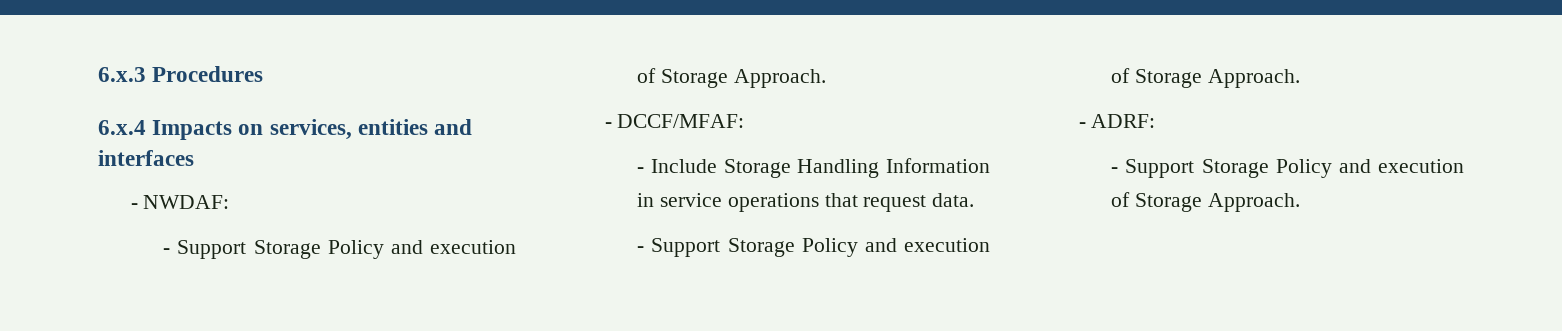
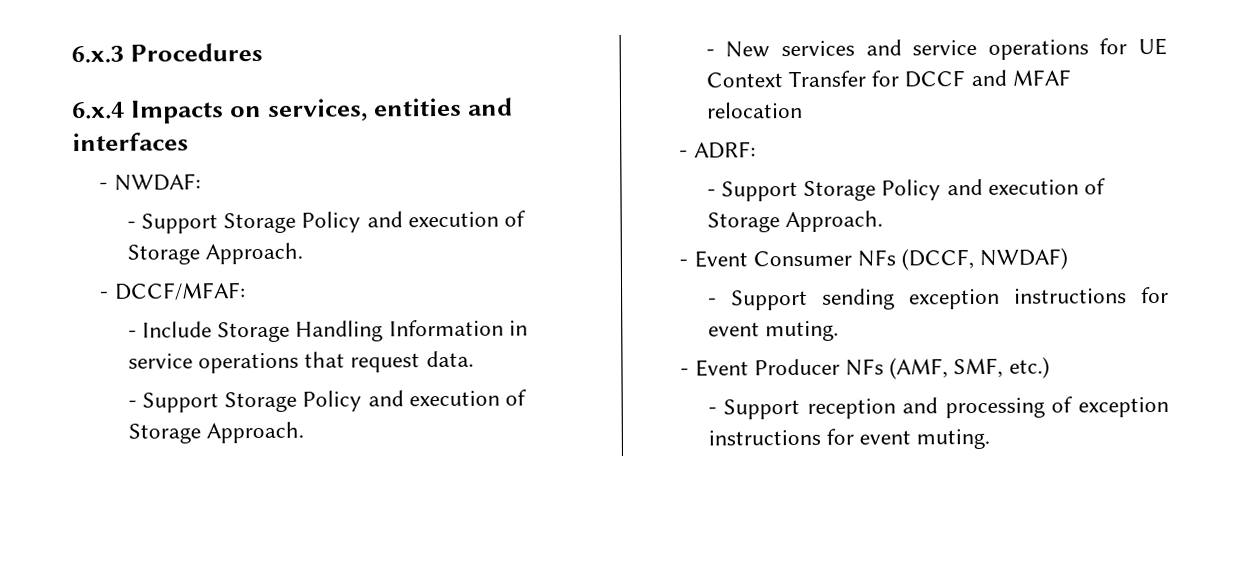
(1300, 78) none -> [705,37,1167,60] [705,69,1071,88] [705,101,803,119] // - New services and service operations for UE Context Transfer for DCCF and MFAF relocation
(1300, 202) none -> [679,247,1069,271] [707,286,1169,311] [707,320,840,342] [680,356,1050,380] [707,396,1169,420] [707,428,991,450] // - Event Consumer NFs (DCCF, NWDAF) // - Support sending exception instructions for event muting. // - Event Producer NFs (AMF, SMF, etc.) // - Support reception and processing of exception instructions for event muting.

